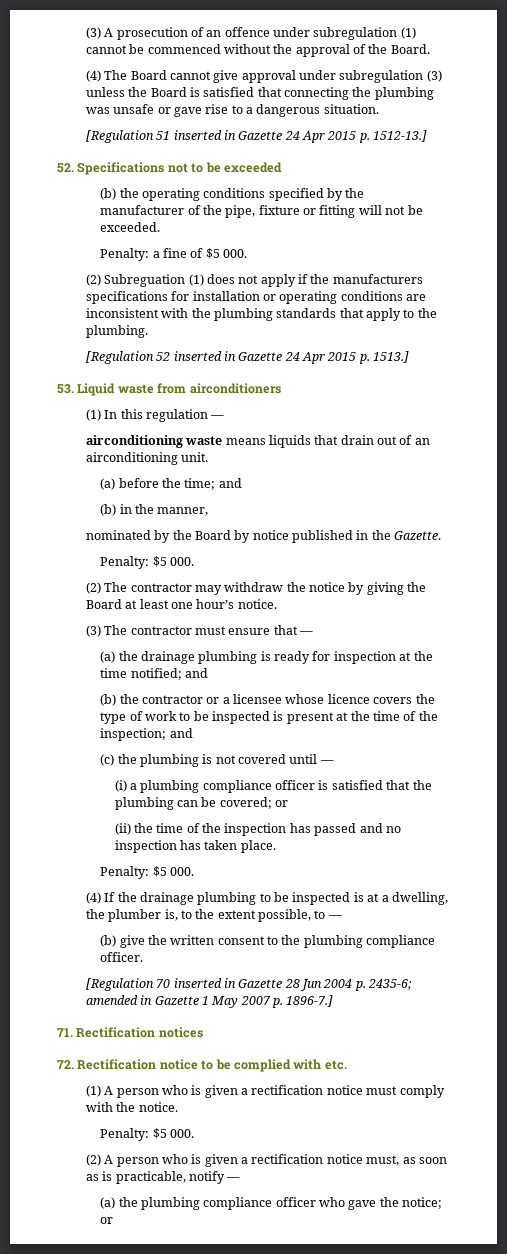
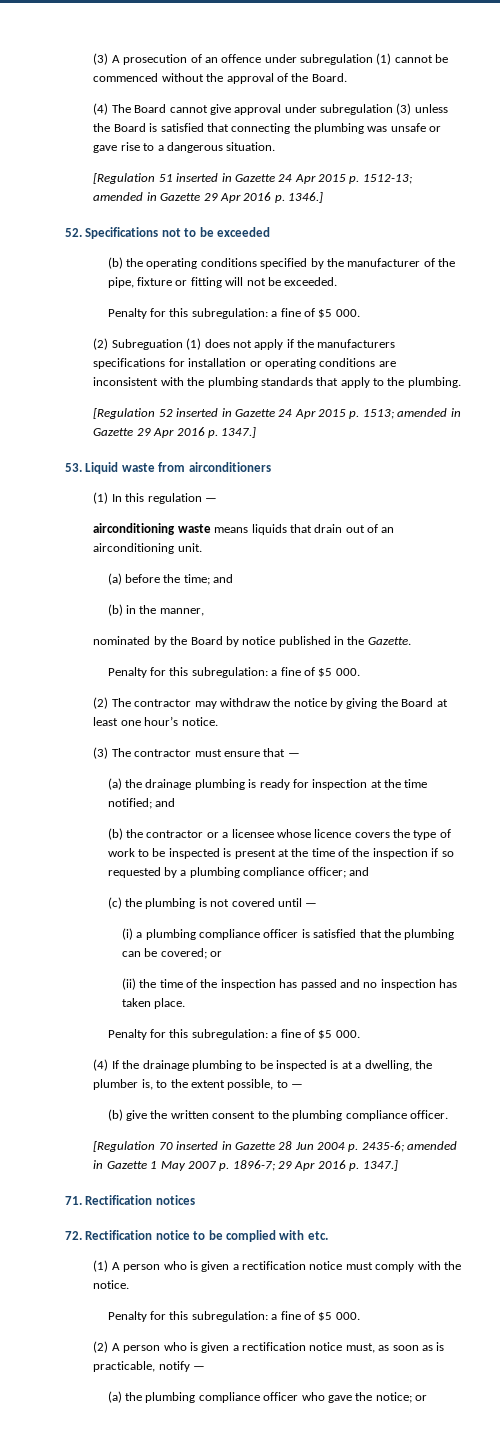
[373,130,428,142] 1512-13.] -> [362,174,412,184] [93,192,324,203] 1512-13; amended in Gazette 29 Apr 2016 p. 1346.]
[100,248,150,261] Penalty: -> [107,308,268,319] Penalty for this subregulation:
[373,351,410,363] 1513.] -> [362,408,461,419] [93,427,257,438] 1513; amended in Gazette 29 Apr 2016 p. 1347.]
[100,556,150,569] Penalty: -> [107,667,315,678] Penalty for this subregulation: a fine of
[100,728,167,741] inspection; -> [372,848,454,859] [107,867,346,878] inspection if so requested by a plumbing compliance officer;
[100,866,150,879] Penalty: -> [107,1029,315,1040] Penalty for this subregulation: a fine of
[286,995,334,1007] 1896-7.] -> [232,1160,398,1171] 1896-7; 29 Apr 2016 p. 1347.]
[100,1128,150,1141] Penalty: -> [107,1311,315,1322] Penalty for this subregulation: a fine of

